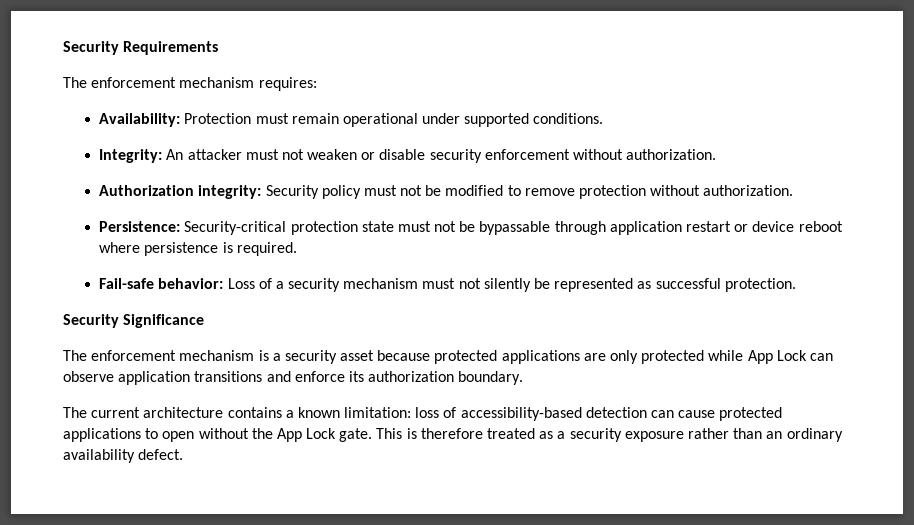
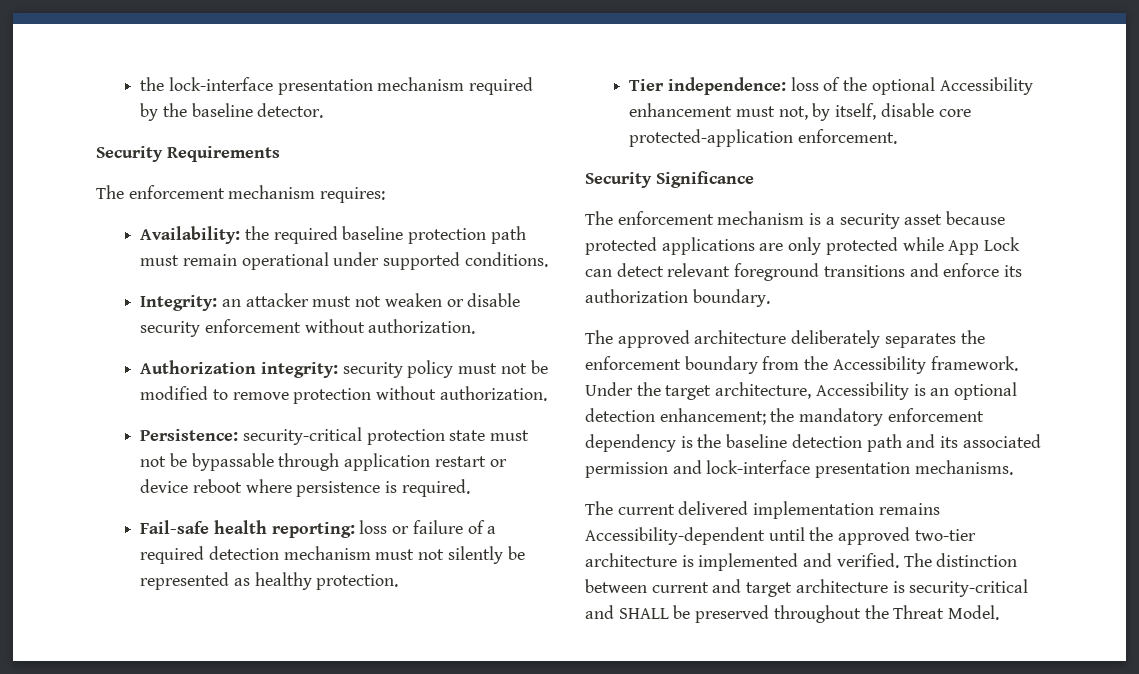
(63, 48) none -> [140,77,534,95] [140,103,324,121] the lock-interface presentation mechanism required by the baseline detector. //
[184,113,252,124] Protection -> [245,226,526,244] the required baseline protection path
[166,149,184,160] An -> [222,299,242,307] an
[265,185,319,199] Security -> [342,362,403,378] security
[184,221,287,235] Security-critical -> [243,427,363,445] security-critical
[158,278,341,292] behavior: Loss of a security -> [214,520,497,538] [140,546,280,564] health reporting: loss or failure of a required detection
[655,278,721,289] successful -> [254,572,312,590] healthy
(796, 285) none -> [629,77,1033,95] [629,103,971,121] [629,129,898,147] // Tier independence: loss of the optional Accessibility enhancement must not, by itself, disable core protected-application enforcement.
[63,371,191,385] observe application -> [616,263,820,281] detect relevant foreground
[91,407,783,421] [63,428,843,442] [63,449,184,463] current architecture contains a known limitation: loss of accessibility-based detection can cause protected applications to open without the App Lock gate. This is therefore treated as a security exposure rather than an ordinary availability defect. -> [617,330,985,348] [585,356,1018,374] [585,382,1018,400] [585,408,984,426] [585,434,1041,452] [585,460,1013,478] [585,501,940,519] [585,527,976,545] [585,553,1018,571] [585,579,1029,597] [585,605,1000,623] approved architecture deliberately separates the enforcement boundary from the Accessibility framework. Under the target architecture, Accessibility is an optional detection enhancement; the mandatory enforcement dependency is the baseline detection path and its associated permission and lock-interface presentation mechanisms. // The current delivered implementation remains Accessibility-dependent until the approved two-tier architecture is implemented and verified. The distinction between current and target architecture is security-critical and SHALL be preserved throughout the Threat Model.

